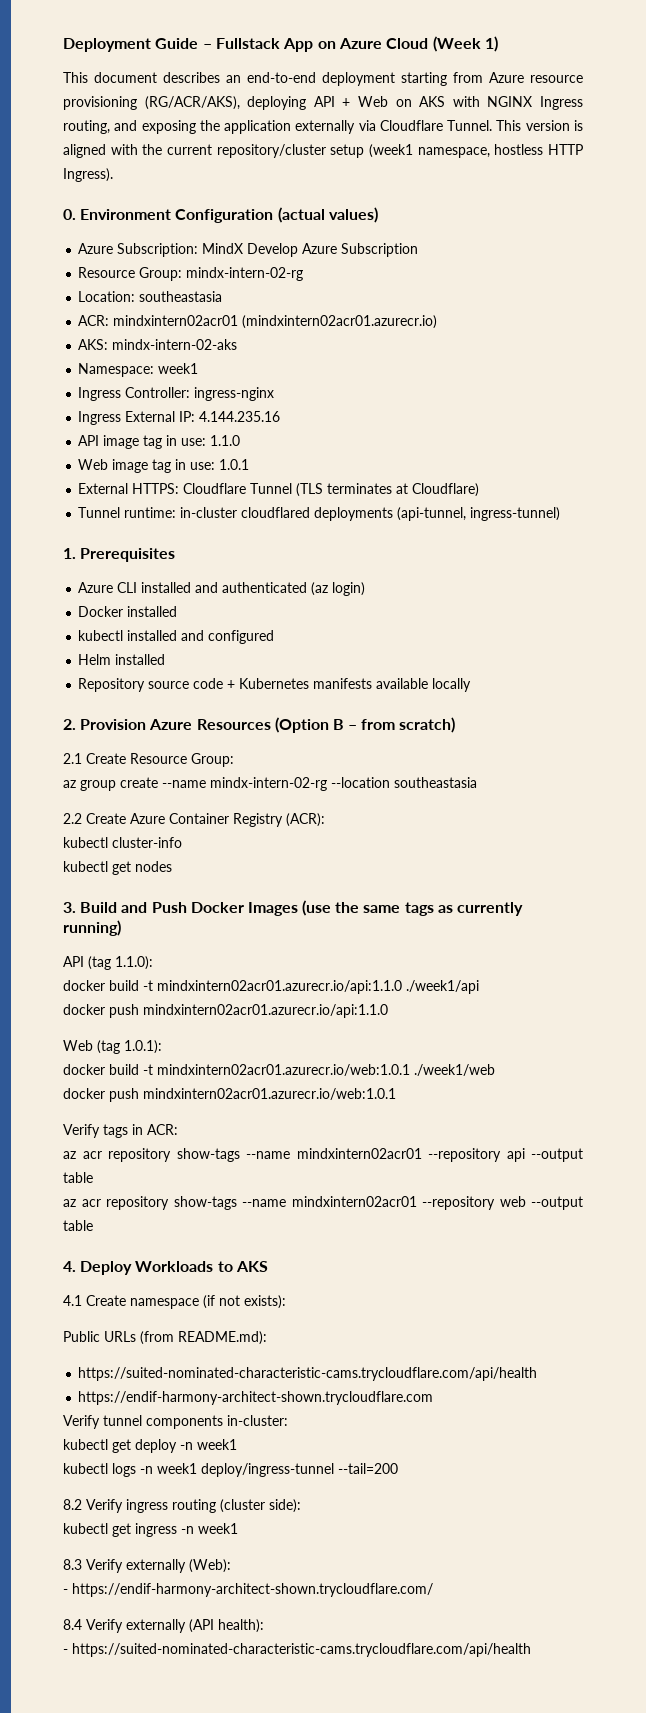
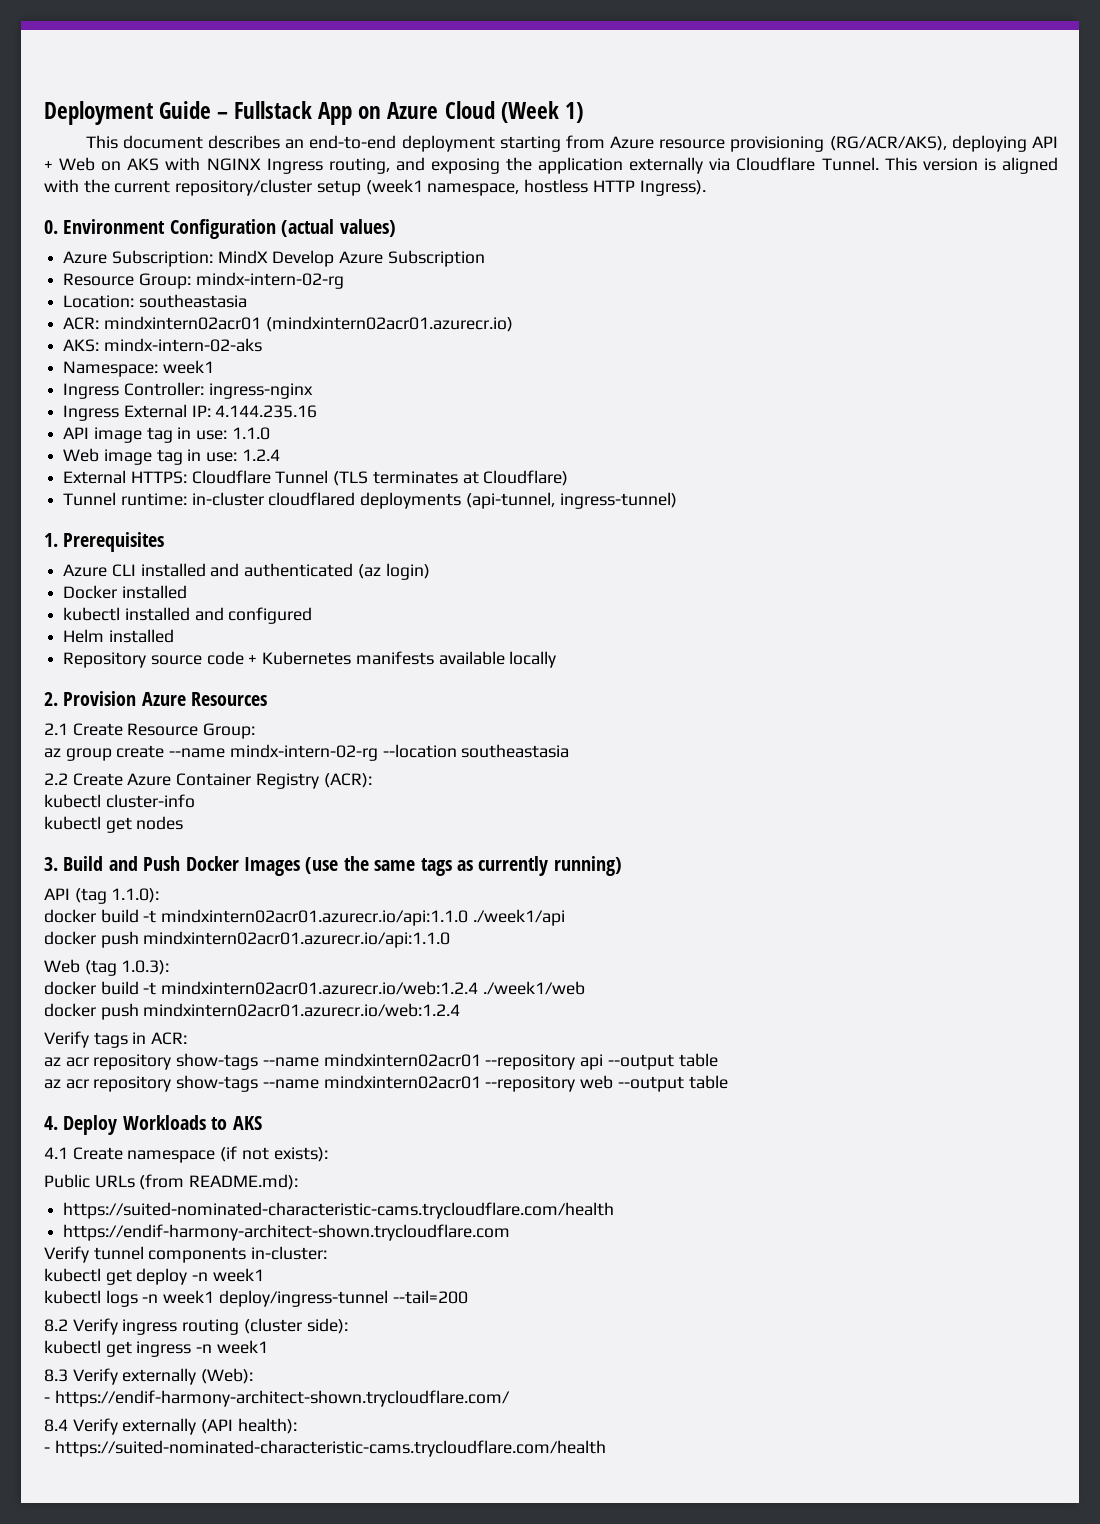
[219,459,250,470] 1.0.1 -> [241,449,280,461] 1.2.4
[274,717,456,733] (Option B – from scratch) -> (268, 699) none
[124,1040,162,1054] [63,1064,410,1076] 1.0.1): // docker build -t mindxintern02acr01.azurecr.io/web:1.0.1 -> [121,960,170,975] [44,981,479,995] 1.0.3): // docker build -t mindxintern02acr01.azurecr.io/web:1.2.4
[143,1088,396,1100] mindxintern02acr01.azurecr.io/web:1.0.1 -> [143,1003,461,1017] mindxintern02acr01.azurecr.io/web:1.2.4
[78,1367,538,1381] https://suited-nominated-characteristic-cams.trycloudflare.com/api/health -> [63,1202,615,1219] https://suited-nominated-characteristic-cams.trycloudflare.com/health
[72,1643,531,1657] https://suited-nominated-characteristic-cams.trycloudflare.com/api/health -> [54,1440,606,1457] https://suited-nominated-characteristic-cams.trycloudflare.com/health

